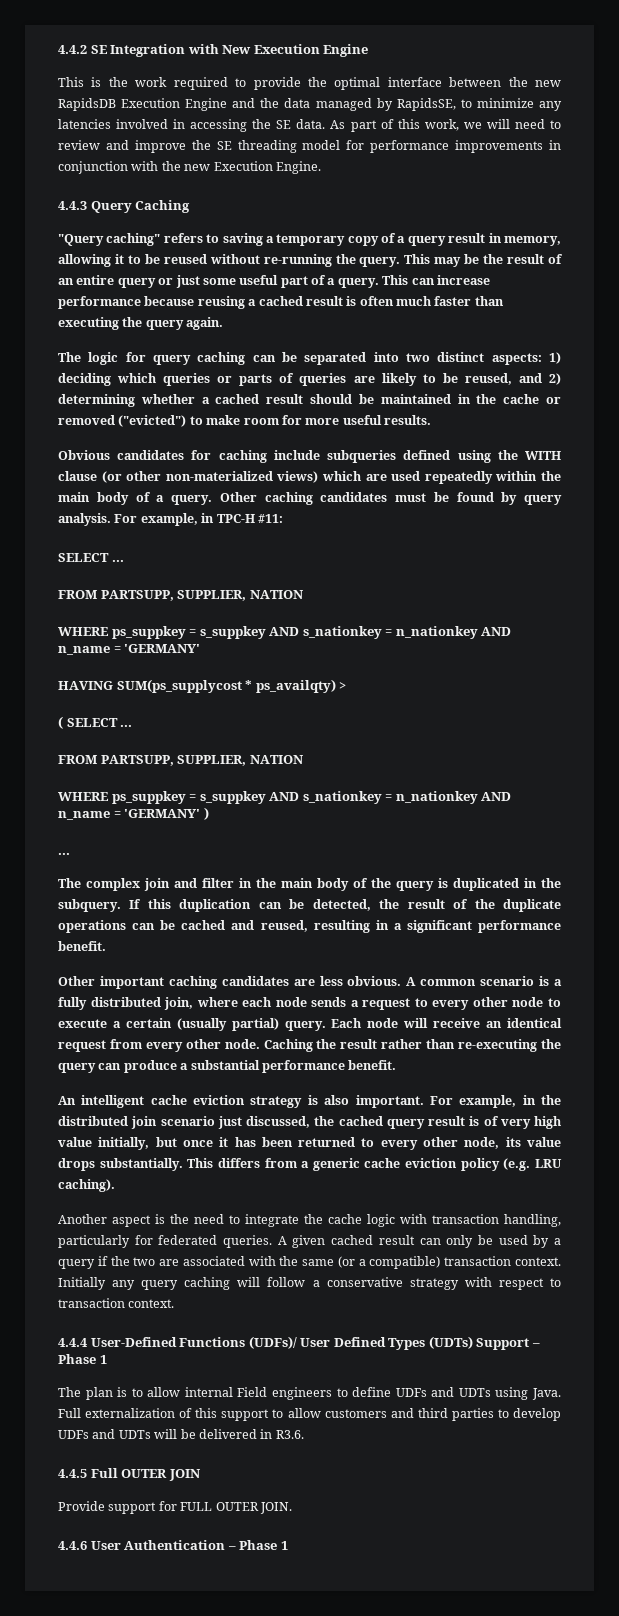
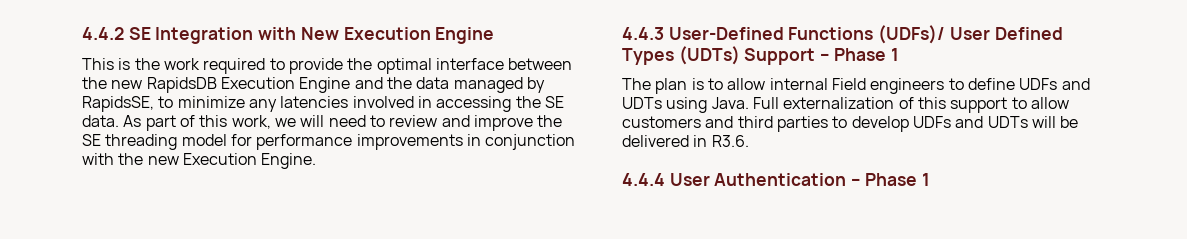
[90,200,191,213] [58,233,561,246] [58,254,564,267] [58,275,490,288] [58,296,504,309] [58,317,224,330] [58,352,561,365] [58,373,562,386] [58,394,561,407] [58,415,431,427] [58,450,561,463] [58,471,562,484] [58,492,562,505] [58,513,283,526] [58,553,124,562] [58,590,304,601] [58,626,512,639] [58,644,201,655] [58,679,347,693] [58,716,133,729] [58,755,304,766] [58,791,512,804] [58,807,209,820] [58,852,70,855] [58,878,561,891] [58,899,561,912] [58,920,561,933] [58,941,106,951] [58,976,563,989] [58,997,562,1010] [58,1018,563,1031] [58,1039,562,1052] [58,1060,397,1073] [58,1095,562,1108] [58,1116,562,1129] [58,1137,562,1150] [58,1158,562,1171] [58,1179,115,1192] [58,1214,561,1227] [58,1235,561,1248] [58,1256,561,1269] [58,1277,561,1290] [58,1298,175,1308] [58,1338,88,1347] Query Caching // "Query caching" refers to saving a temporary copy of a query result in memory, allowing it to be reused without re-running the query. This may be the result of an entire query or just some useful part of a query. This can increase performance because reusing a cached result is often much faster than executing the query again. // The logic for query caching can be separated into two distinct aspects: 1) deciding which queries or parts of queries are likely to be reused, and 2) determining whether a cached result should be maintained in the cache or removed ("evicted") to make room for more useful results. // Obvious candidates for caching include subqueries defined using the WITH clause (or other non-materialized views) which are used repeatedly within the main body of a query. Other caching candidates must be found by query analysis. For example, in TPC-H #11: // SELECT ... // FROM PARTSUPP, SUPPLIER, NATION // WHERE ps_suppkey = s_suppkey AND s_nationkey = n_nationkey AND n_name = 'GERMANY' // HAVING SUM(ps_supplycost * ps_availqty) > // ( SELECT ... // FROM PARTSUPP, SUPPLIER, NATION // WHERE ps_suppkey = s_suppkey AND s_nationkey = n_nationkey AND n_name = 'GERMANY' ) // ... // The complex join and filter in the main body of the query is duplicated in the subquery. If this duplication can be detected, the result of the duplicate operations can be cached and reused, resulting in a significant performance benefit. // Other important caching candidates are less obvious. A common scenario is a fully distributed join, where each node sends a request to every other node to execute a certain (usually partial) query. Each node will receive an identical request from every other node. Caching the result rather than re-executing the query can produce a substantial performance benefit. // An intelligent cache eviction strategy is also important. For example, in the distributed join scenario just discussed, the cached query result is of very high value initially, but once it has been returned to every other node, its value drops substantially. This differs from a generic cache eviction policy (e.g. LRU caching). // Another aspect is the need to integrate the cache logic with transaction handling, particularly for federated queries. A given cached result can only be used by a query if the two are associated with the same (or a compatible) transaction context. Initially any query caching will follow a conservative strategy with respect to transaction context. // 4.4.4 -> (664, 33) none
[58,1468,201,1481] [58,1501,292,1514] [58,1541,87,1550] 4.4.5 Full OUTER JOIN // Provide support for FULL OUTER JOIN. // 4.4.6 -> [622,173,665,186] 4.4.4

